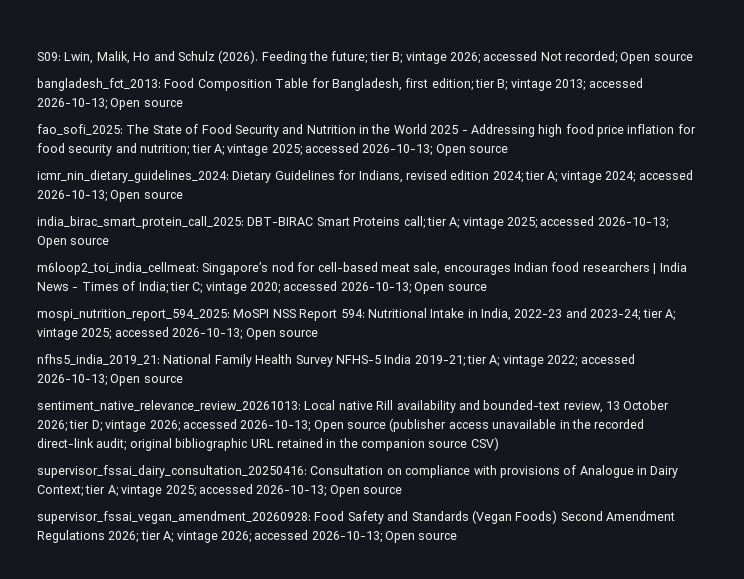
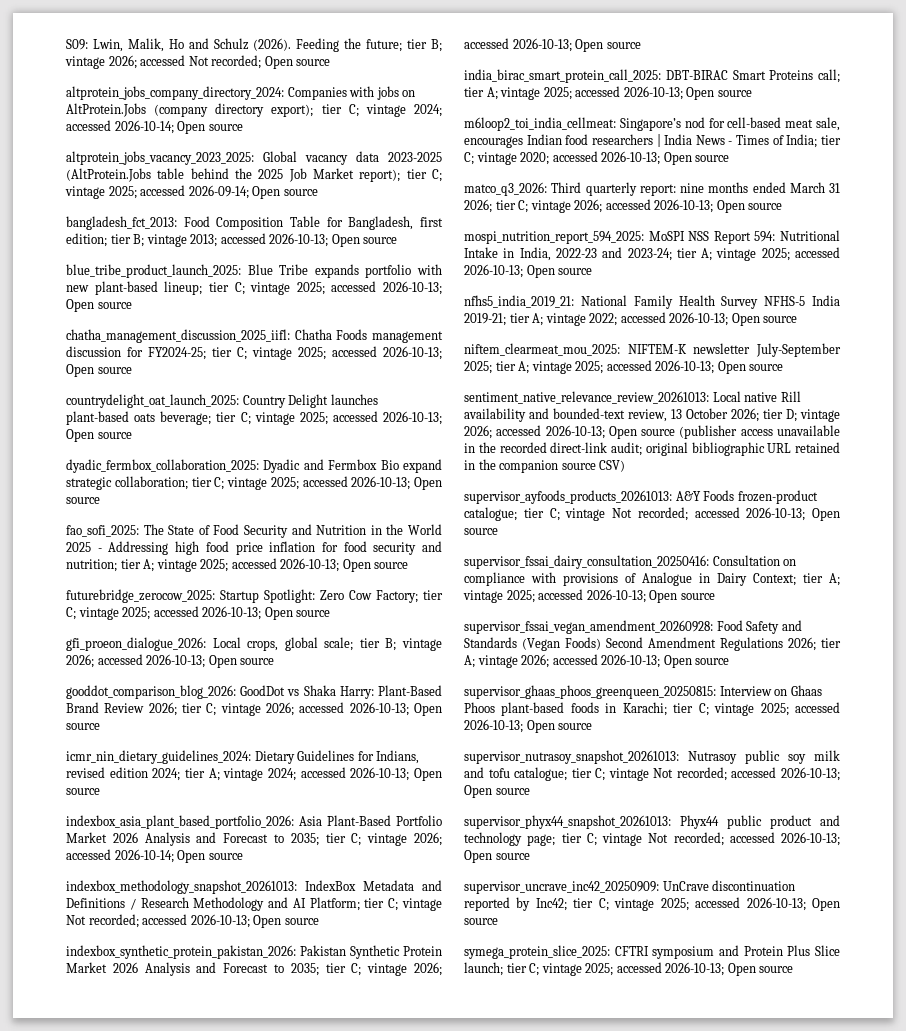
(693, 57) none -> [66,86,416,100] [66,103,443,117] [66,120,243,134] [66,151,442,165] [66,168,442,182] [65,185,318,199] // altprotein_jobs_company_directory_2024: Companies with jobs on AltProtein.Jobs (company directory export); tier C; vintage 2024; accessed 2026-10-14; Open source // altprotein_jobs_vacancy_2023_2025: Global vacancy data 2023-2025 (AltProtein.Jobs table behind the 2025 Job Market report); tier C; vintage 2025; accessed 2026-09-14; Open source
(183, 103) none -> [66,264,442,278] [66,281,442,295] [66,299,132,312] [66,329,444,343] [66,346,442,360] [66,364,132,377] [66,394,378,408] [66,411,442,425] [66,429,132,442] [66,459,442,473] [66,476,442,490] [66,497,100,504] // blue_tribe_product_launch_2025: Blue Tribe expands portfolio with new plant-based lineup; tier C; vintage 2025; accessed 2026-10-13; Open source // chatha_management_discussion_2025_iifl: Chatha Foods management discussion for FY2024-25; tier C; vintage 2025; accessed 2026-10-13; Open source // countrydelight_oat_launch_2025: Country Delight launches plant-based oats beverage; tier C; vintage 2025; accessed 2026-10-13; Open source // dyadic_fermbox_collaboration_2025: Dyadic and Fermbox Bio expand strategic collaboration; tier C; vintage 2025; accessed 2026-10-13; Open source
(509, 149) none -> [66,589,443,603] [66,606,331,620] [66,637,442,651] [66,654,275,668] [66,685,442,699] [66,702,442,716] [66,723,100,730] // futurebridge_zerocow_2025: Startup Spotlight: Zero Cow Factory; tier C; vintage 2025; accessed 2026-10-13; Open source // gfi_proeon_dialogue_2026: Local crops, global scale; tier B; vintage 2026; accessed 2026-10-13; Open source // gooddot_comparison_blog_2026: GoodDot vs Shaka Harry: Plant-Based Brand Review 2026; tier C; vintage 2026; accessed 2026-10-13; Open source
(183, 195) none -> [66,815,442,829] [66,832,443,846] [66,849,243,863] [66,880,442,894] [66,897,442,911] [66,914,319,928] [66,945,442,959] [66,962,443,976] [464,38,641,52] // indexbox_asia_plant_based_portfolio_2026: Asia Plant-Based Portfolio Market 2026 Analysis and Forecast to 2035; tier C; vintage 2026; accessed 2026-10-14; Open source // indexbox_methodology_snapshot_20261013: IndexBox Metadata and Definitions / Research Methodology and AI Platform; tier C; vintage Not recorded; accessed 2026-10-13; Open source // indexbox_synthetic_protein_pakistan_2026: Pakistan Synthetic Protein Market 2026 Analysis and Forecast to 2035; tier C; vintage 2026; accessed 2026-10-13; Open source
(487, 287) none -> [464,182,840,196] [464,199,783,213] // matco_q3_2026: Third quarterly report: nine months ended March 31 2026; tier C; vintage 2026; accessed 2026-10-13; Open source
(183, 379) none -> [464,343,841,357] [464,360,784,374] // niftem_clearmeat_mou_2025: NIFTEM-K newsletter July-September 2025; tier A; vintage 2025; accessed 2026-10-13; Open source
(499, 444) none -> [464,490,818,504] [464,507,840,521] [464,528,498,535] // supervisor_ayfoods_products_20261013: A&Y Foods frozen-product catalogue; tier C; vintage Not recorded; accessed 2026-10-13; Open source
(458, 536) none -> [464,685,822,699] [464,702,840,716] [464,719,593,733] [464,750,840,764] [464,767,840,781] [464,785,530,798] [464,815,840,829] [464,832,840,846] [464,850,530,863] [464,880,796,894] [464,897,841,911] [464,918,498,925] [464,945,840,959] [464,962,794,976] // supervisor_ghaas_phoos_greenqueen_20250815: Interview on Ghaas Phoos plant-based foods in Karachi; tier C; vintage 2025; accessed 2026-10-13; Open source // supervisor_nutrasoy_snapshot_20261013: Nutrasoy public soy milk and tofu catalogue; tier C; vintage Not recorded; accessed 2026-10-13; Open source // supervisor_phyx44_snapshot_20261013: Phyx44 public product and technology page; tier C; vintage Not recorded; accessed 2026-10-13; Open source // supervisor_uncrave_inc42_20250909: UnCrave discontinuation reported by Inc42; tier C; vintage 2025; accessed 2026-10-13; Open source // symega_protein_slice_2025: CFTRI symposium and Protein Plus Slice launch; tier C; vintage 2025; accessed 2026-10-13; Open source

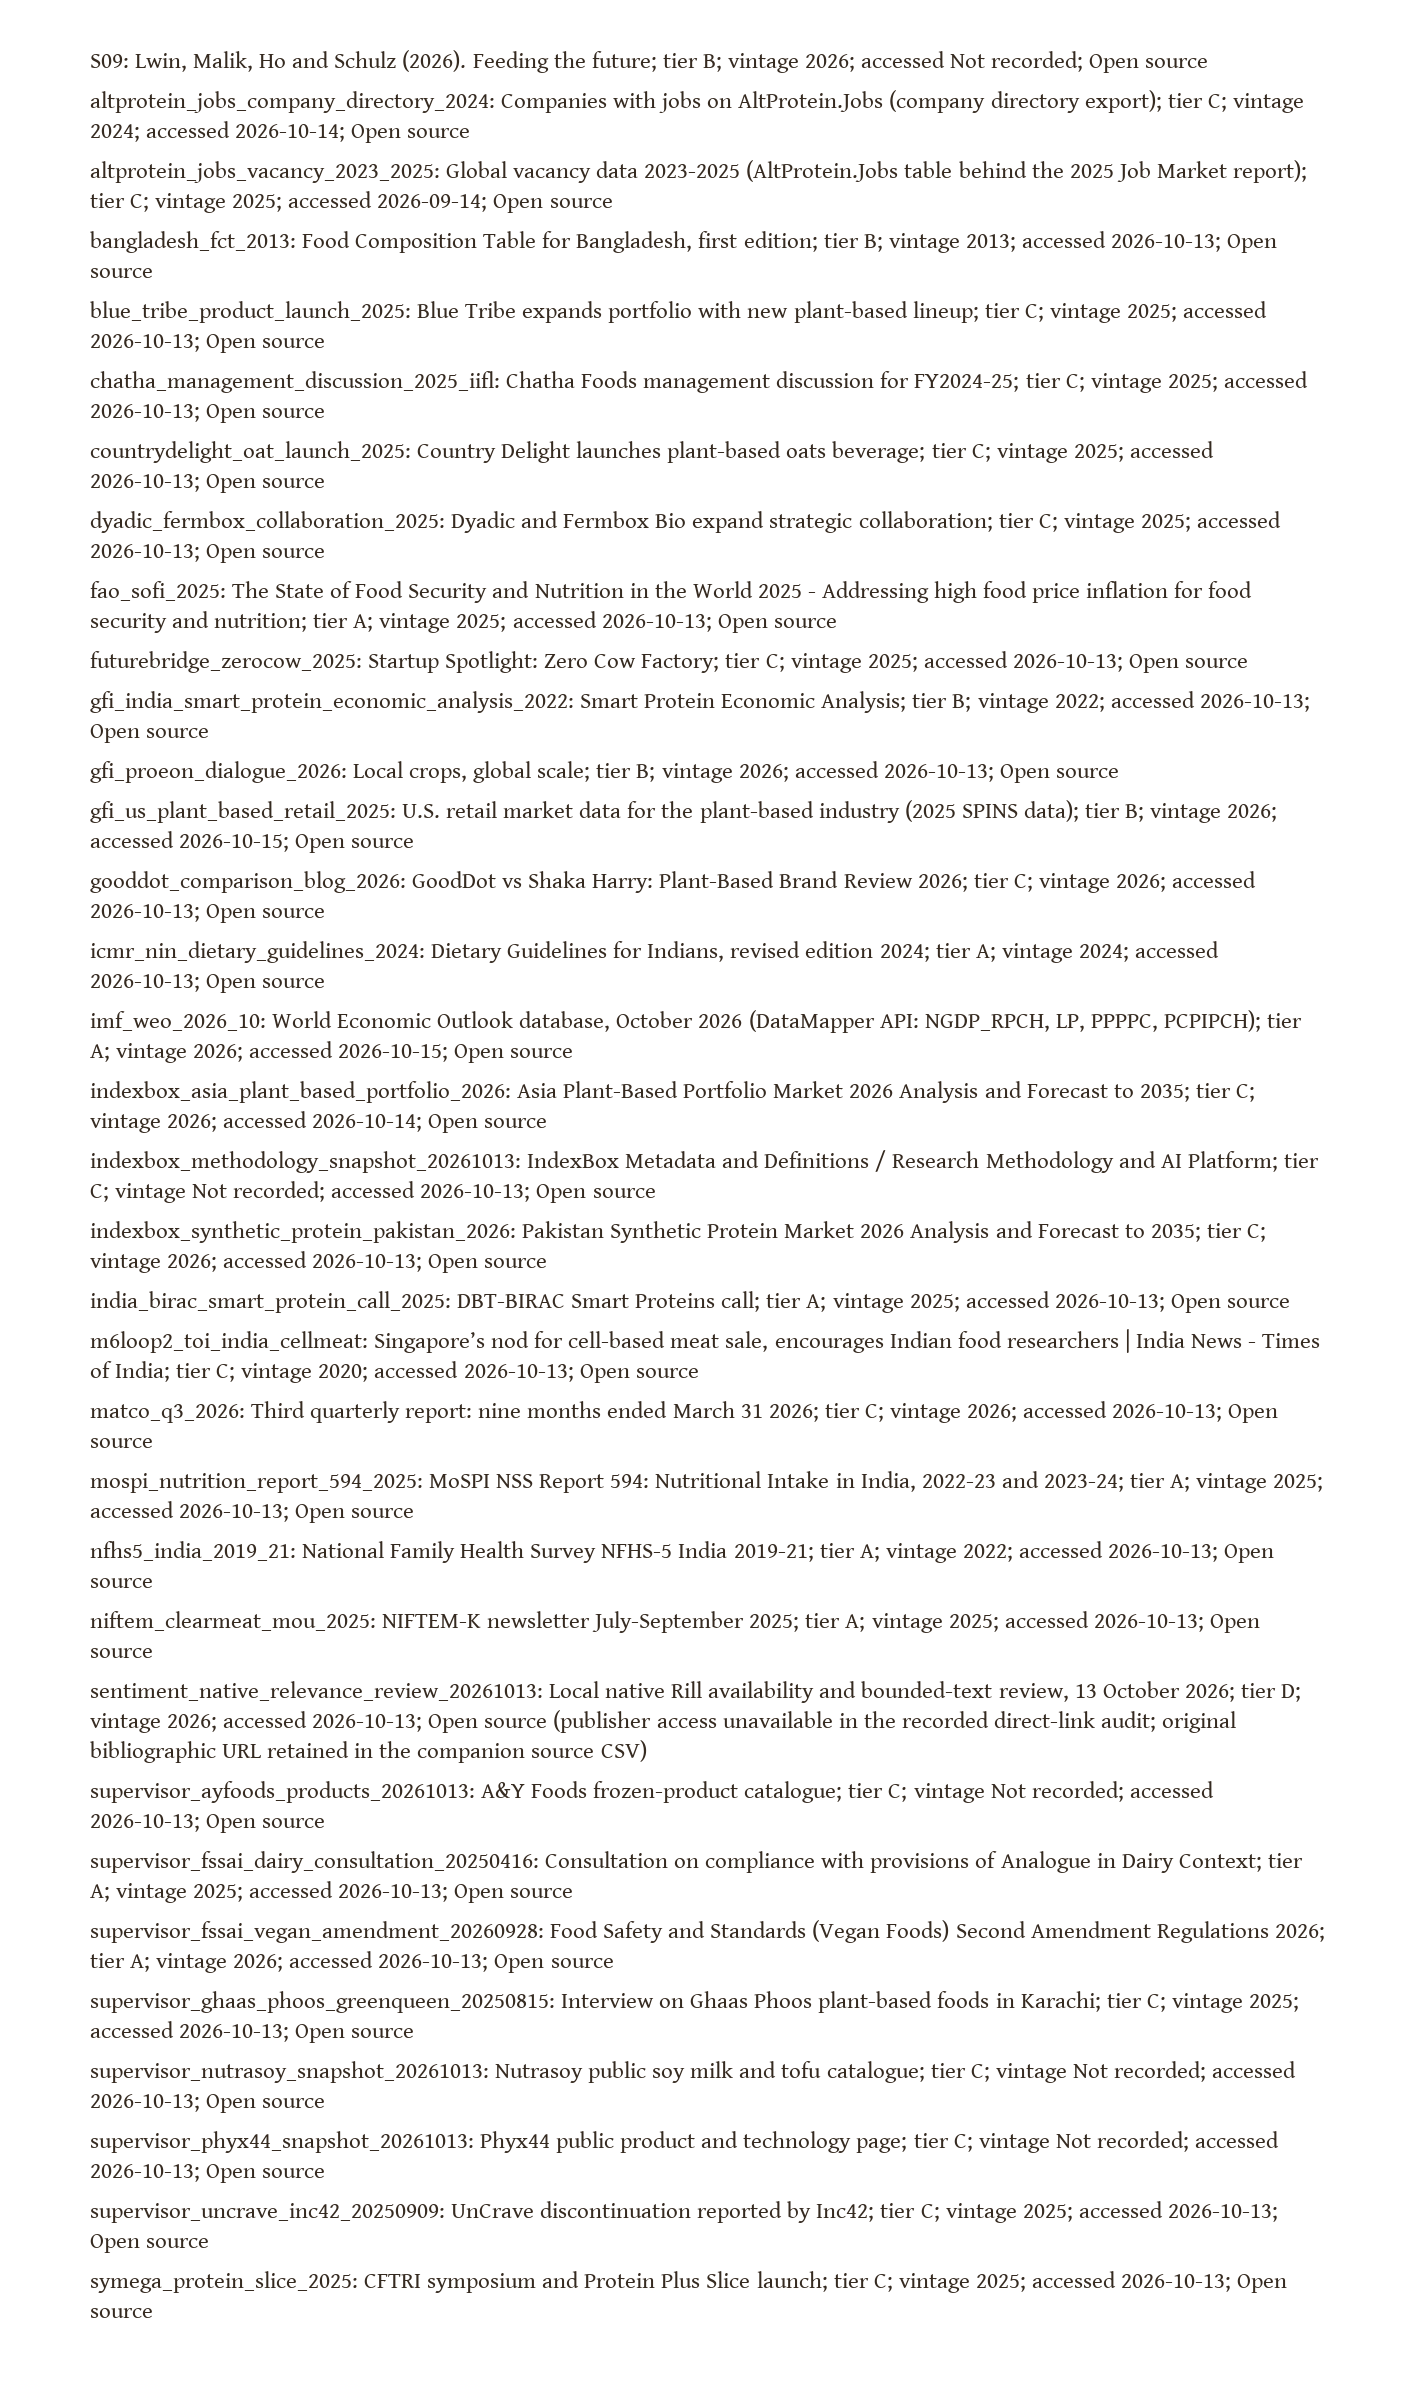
(331, 613) none -> [90,691,1310,713] [90,724,210,743] // gfi_india_smart_protein_economic_analysis_2022: Smart Protein Economic Analysis; tier B; vintage 2022; accessed 2026-10-13; Open source
(275, 661) none -> [90,800,1278,823] [90,831,415,853] // gfi_us_plant_based_retail_2025: U.S. retail market data for the plant-based industry (2025 SPINS data); tier B; vintage 2026; accessed 2026-10-15; Open source
(100, 791) none -> [90,1010,1302,1033] [90,1041,574,1063] // imf_weo_2026_10: World Economic Outlook database, October 2026 (DataMapper API: NGDP_RPCH, LP, PPPPC, PCPIPCH); tier A; vintage 2026; accessed 2026-10-15; Open source

